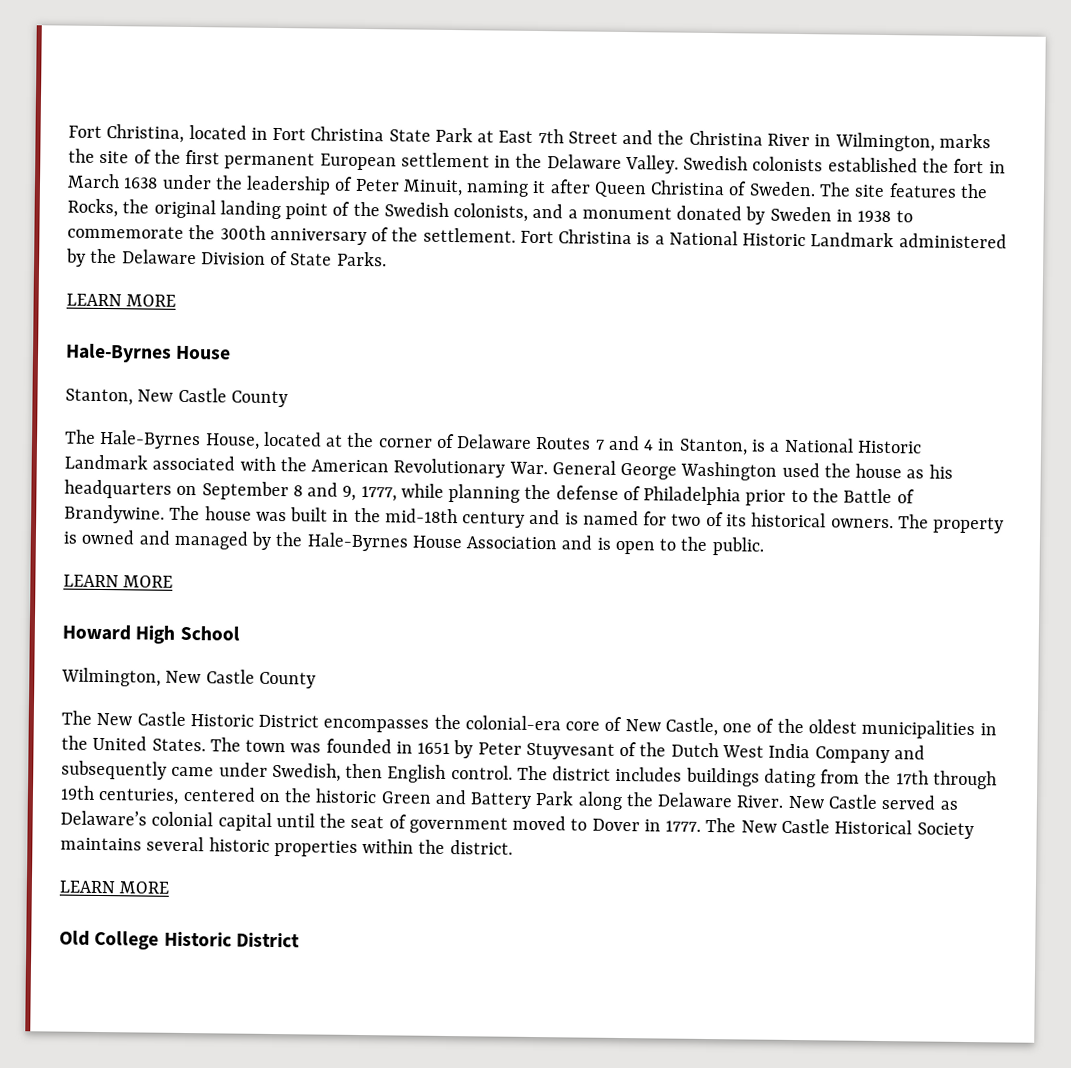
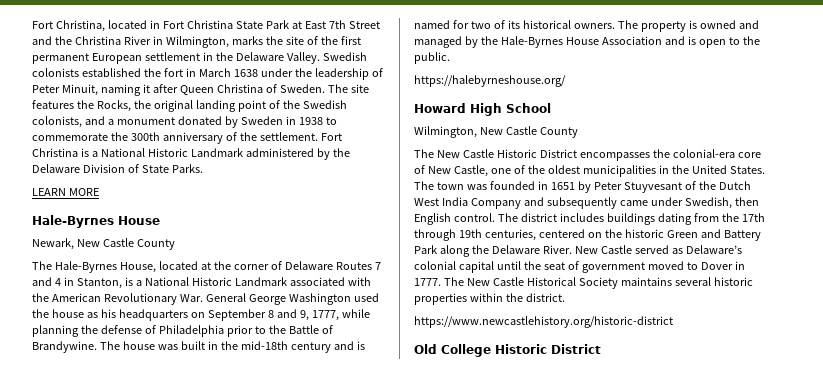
[65,388,133,406] Stanton, -> [32,238,74,250] Newark,
[63,574,174,588] LEARN MORE -> [414,75,566,87] https://halebyrneshouse.org/
[59,880,170,894] LEARN MORE -> [414,316,673,328] https://www.newcastlehistory.org/historic-district

